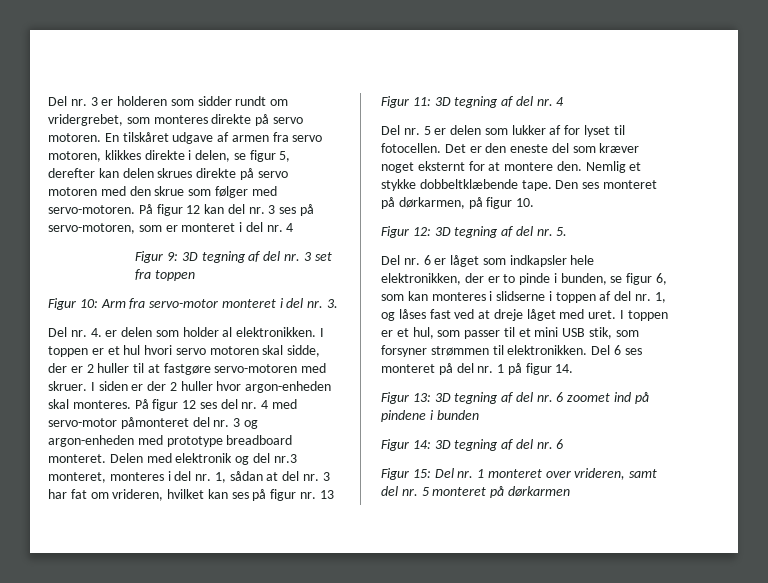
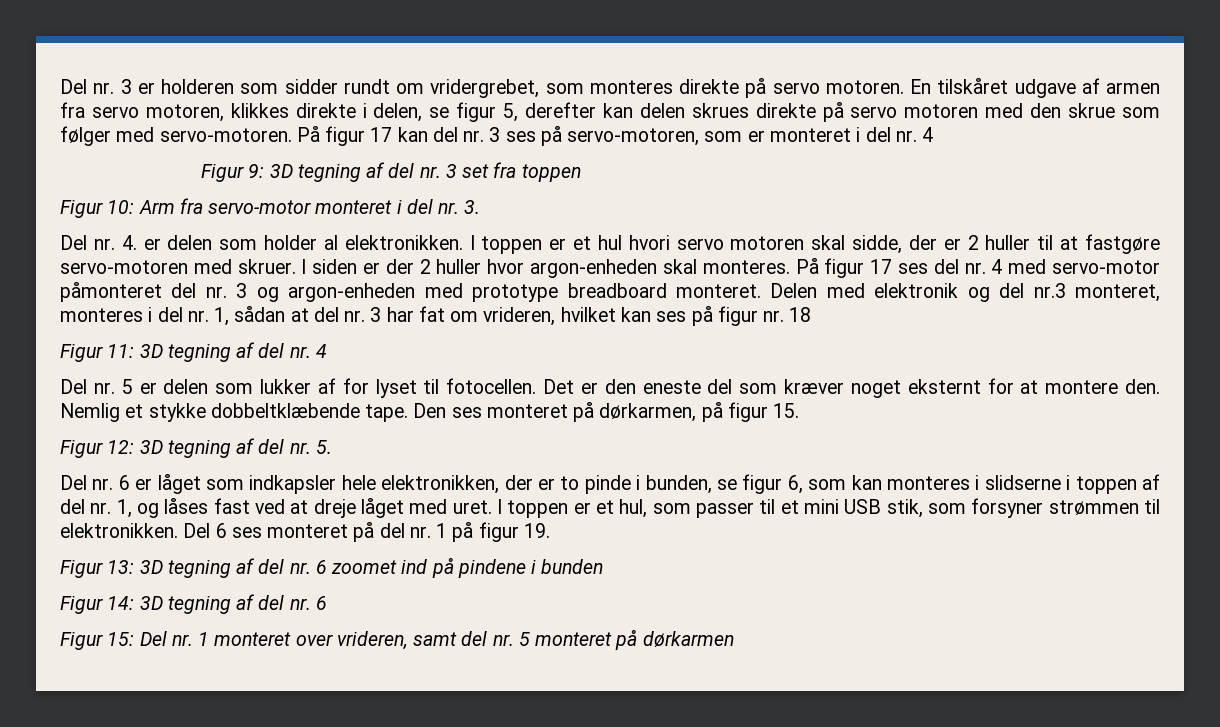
[186,205,201,214] 12 -> [370,127,393,142] 17
[182,400,197,409] 12 -> [870,259,893,274] 17
[319,490,334,499] 13 -> [789,307,812,322] 18
[516,198,535,207] 10. -> [773,403,800,418] 15.
[555,364,574,373] 14. -> [523,523,550,538] 19.

